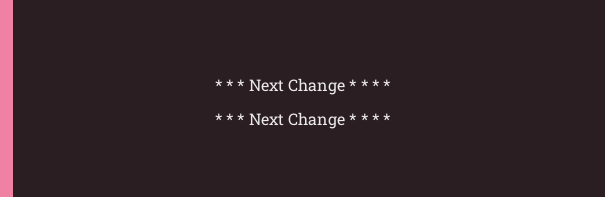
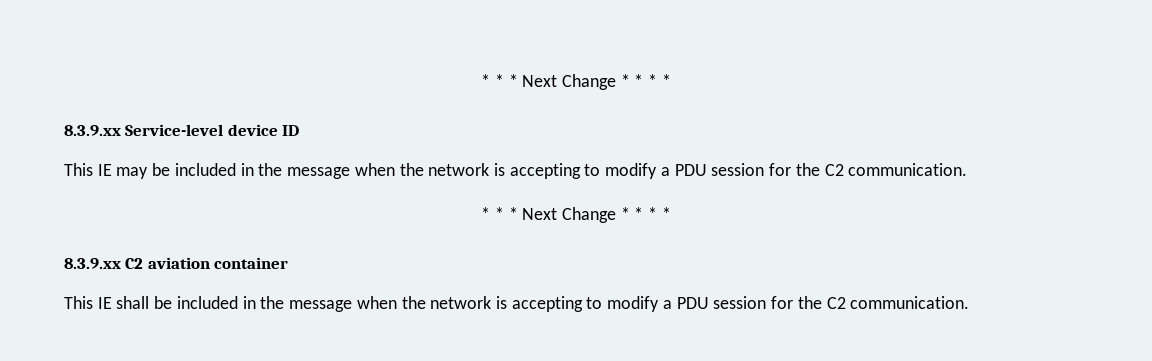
[214,78,391,95] [214,112,391,129] * * * Next Change * * * * // * * * Next Change * * * * -> [481,74,671,90] [64,124,300,136] [64,163,968,179] [481,207,671,223] [64,257,289,269] [64,296,970,312] * * * Next Change * * * * // 8.3.9.xx Service-level device ID // This IE may be included in the message when the network is accepting to modify a PDU session for the C2 communication. // * * * Next Change * * * * // 8.3.9.xx C2 aviation container // This IE shall be included in the message when the network is accepting to modify a PDU session for the C2 communication.

